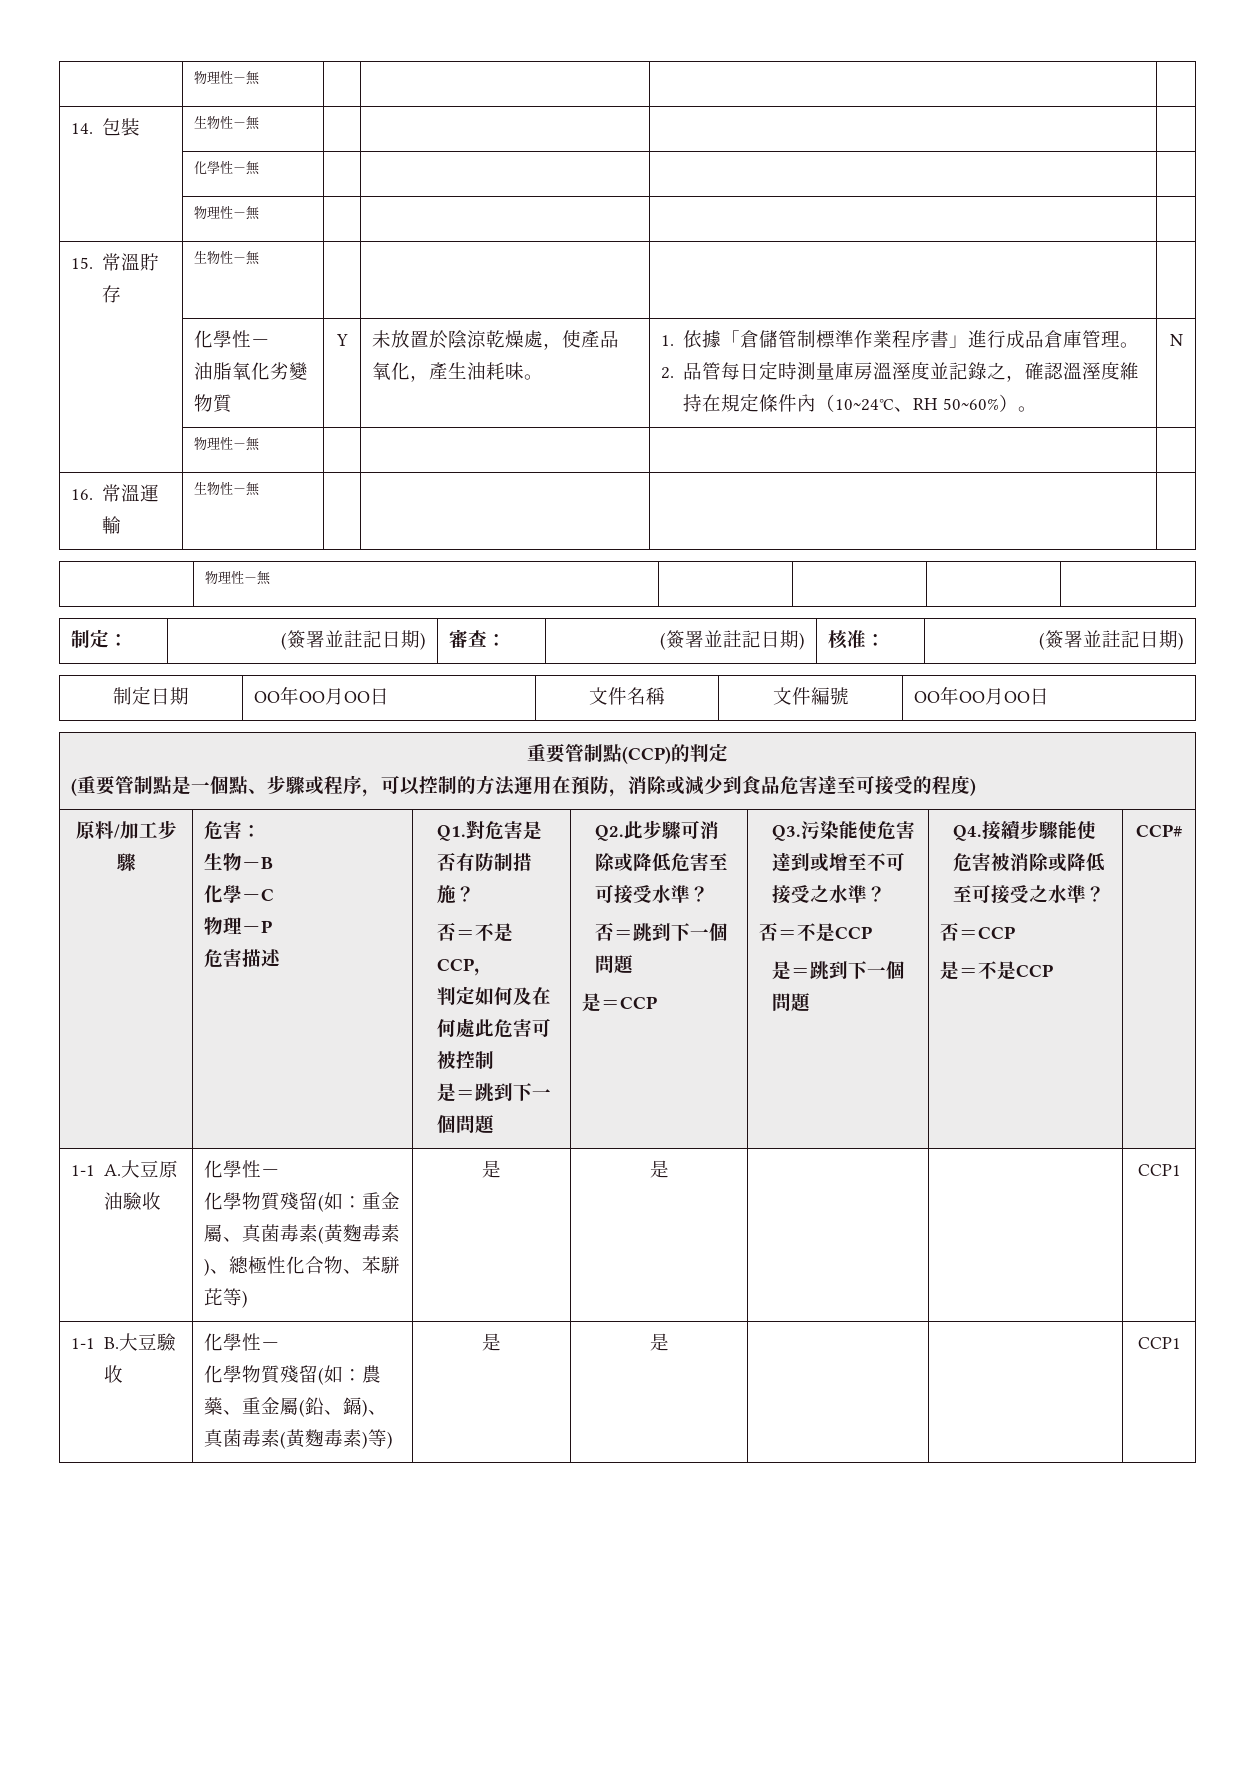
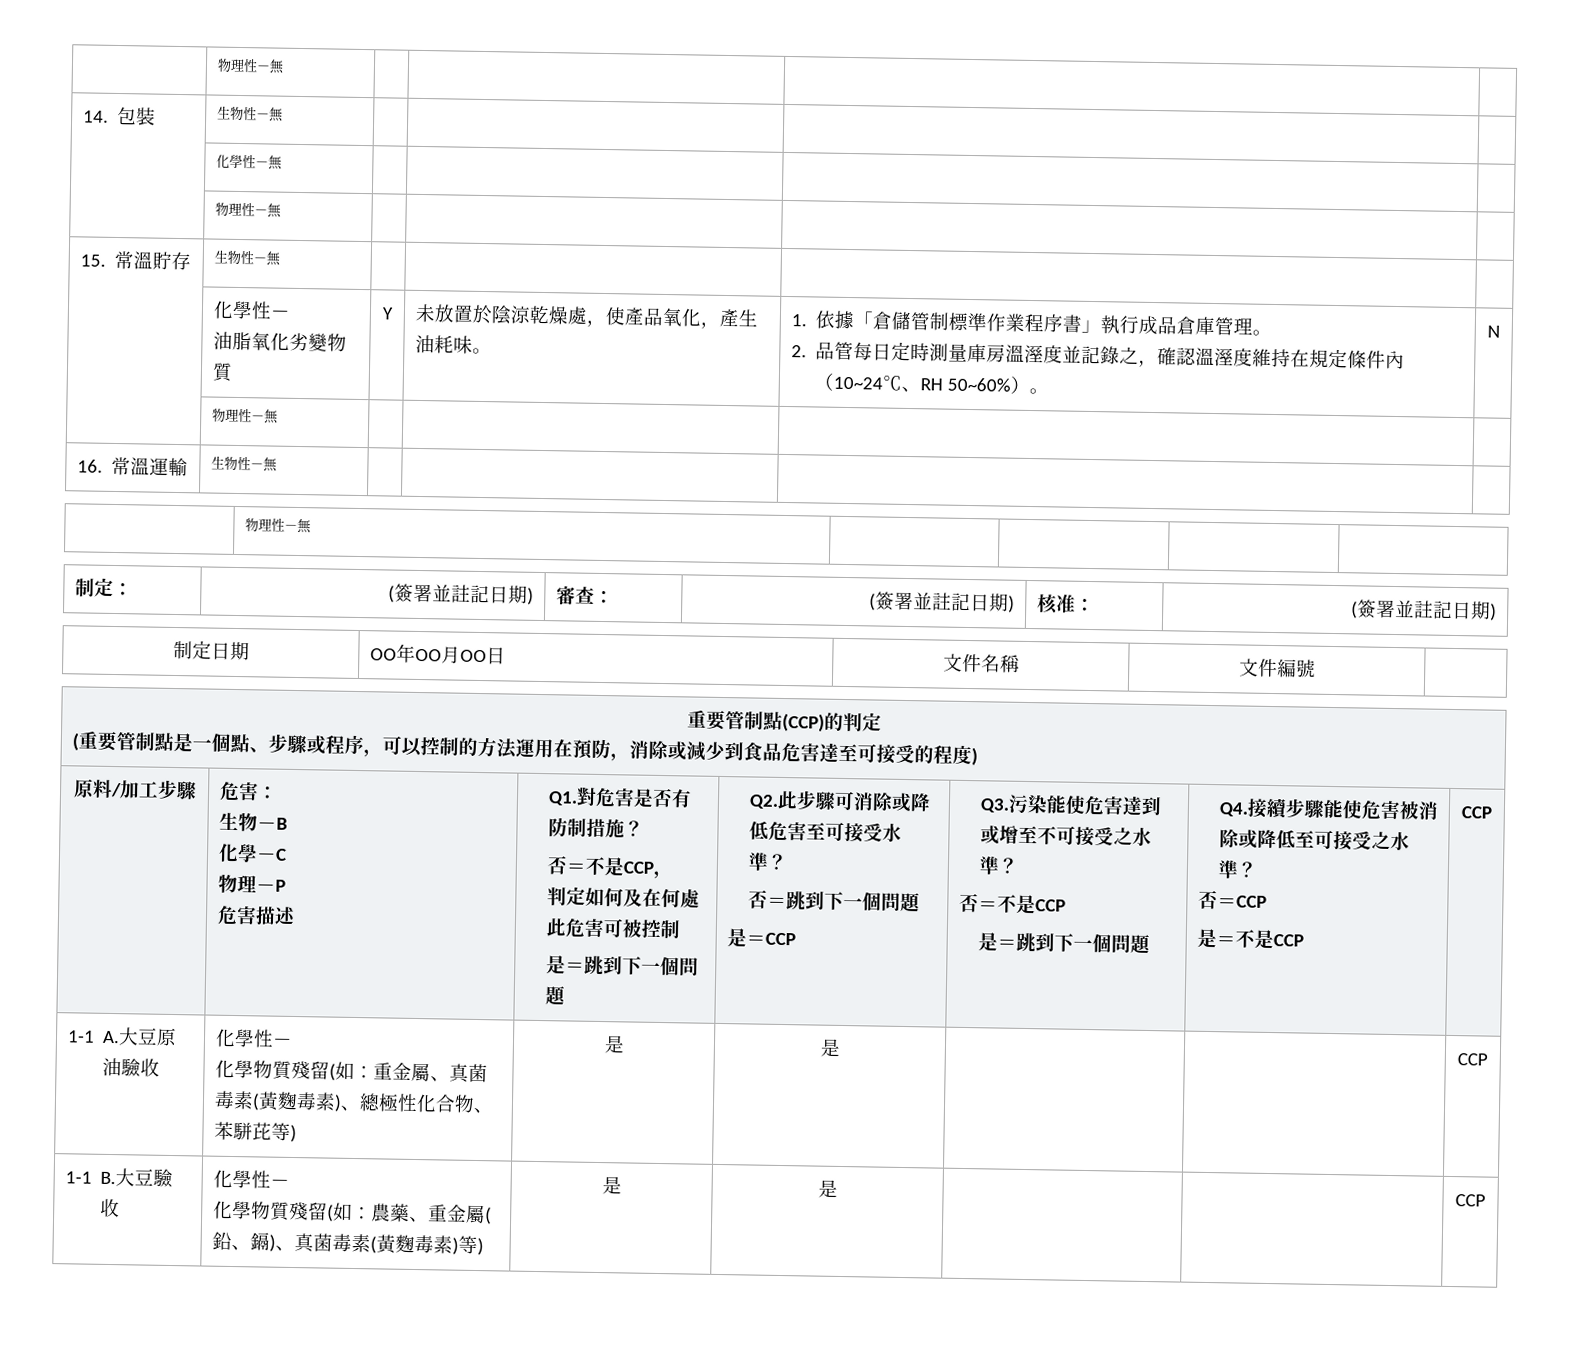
[968,330,988,348] 進 -> [1100,315,1121,335] 執
[914,686,1050,705] OO年OO月OO日 -> (1316, 668) none
[1135,824,1183,837] CCP# -> [1461,806,1492,819] CCP
[1137,1164,1181,1176] CCP1 -> [1457,1053,1488,1066] CCP
[1137,1337,1181,1349] CCP1 -> [1455,1194,1486,1207] CCP

